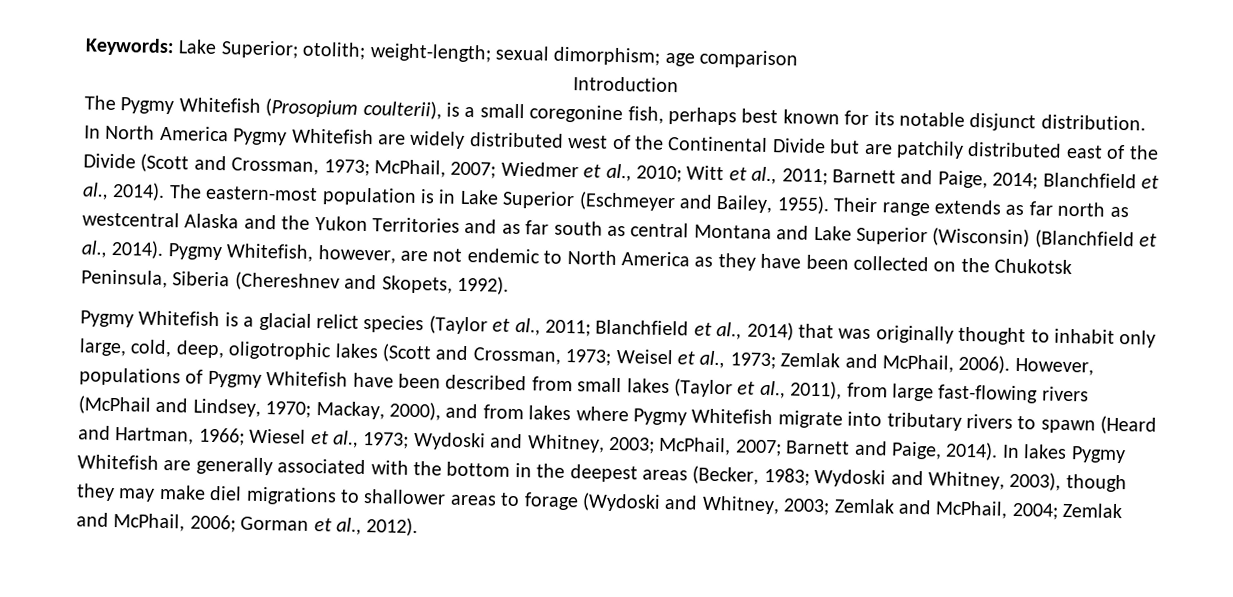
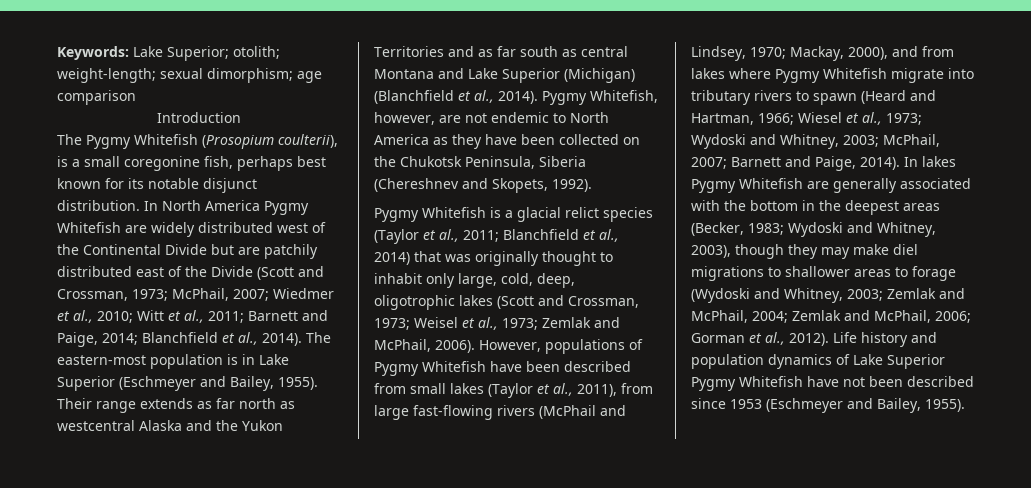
[932,227,1031,248] (Wisconsin) -> [564,68,635,83] (Michigan)
(419, 527) none -> [833,332,937,347] [691,354,945,369] [691,376,974,391] [691,398,965,413] Life history and population dynamics of Lake Superior Pygmy Whitefish have not been described since 1953 (Eschmeyer and Bailey, 1955).

